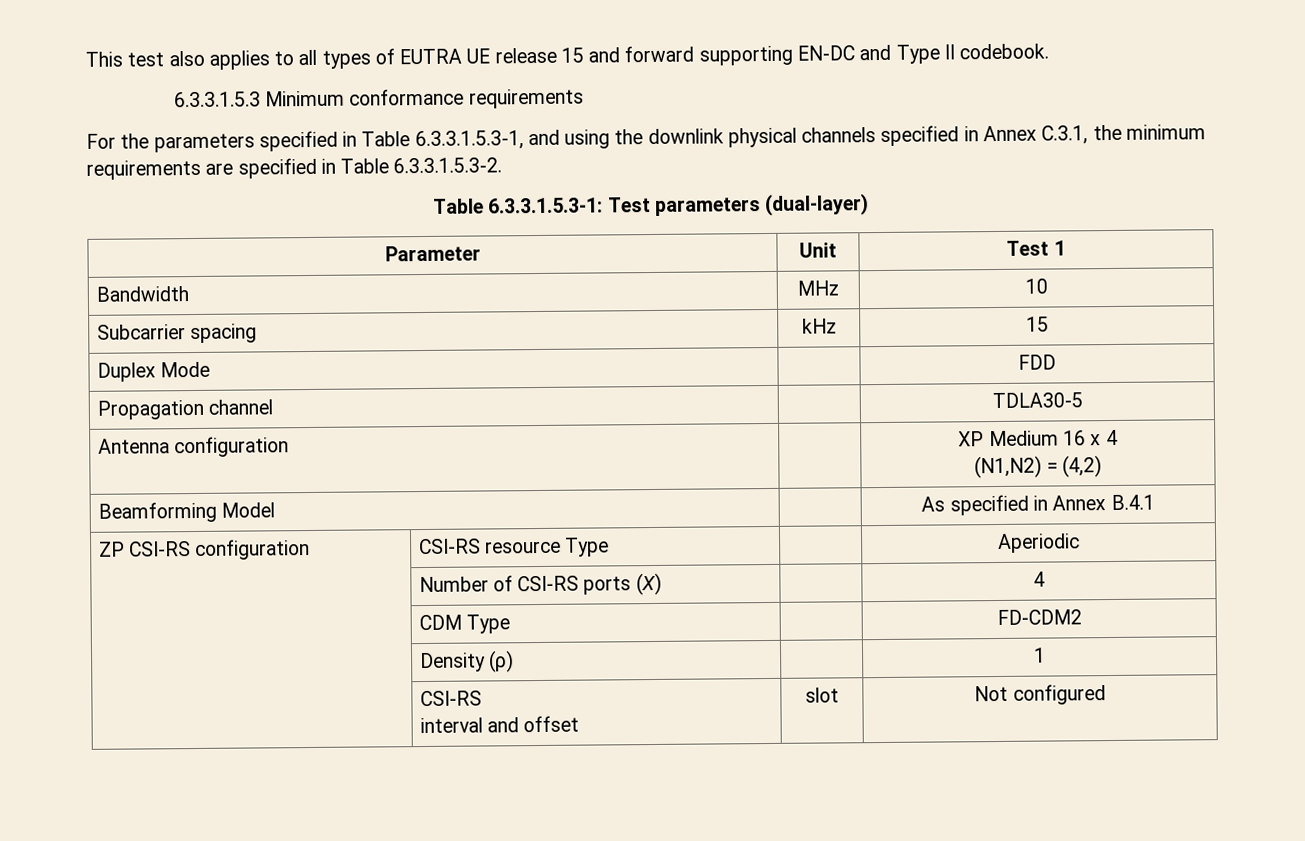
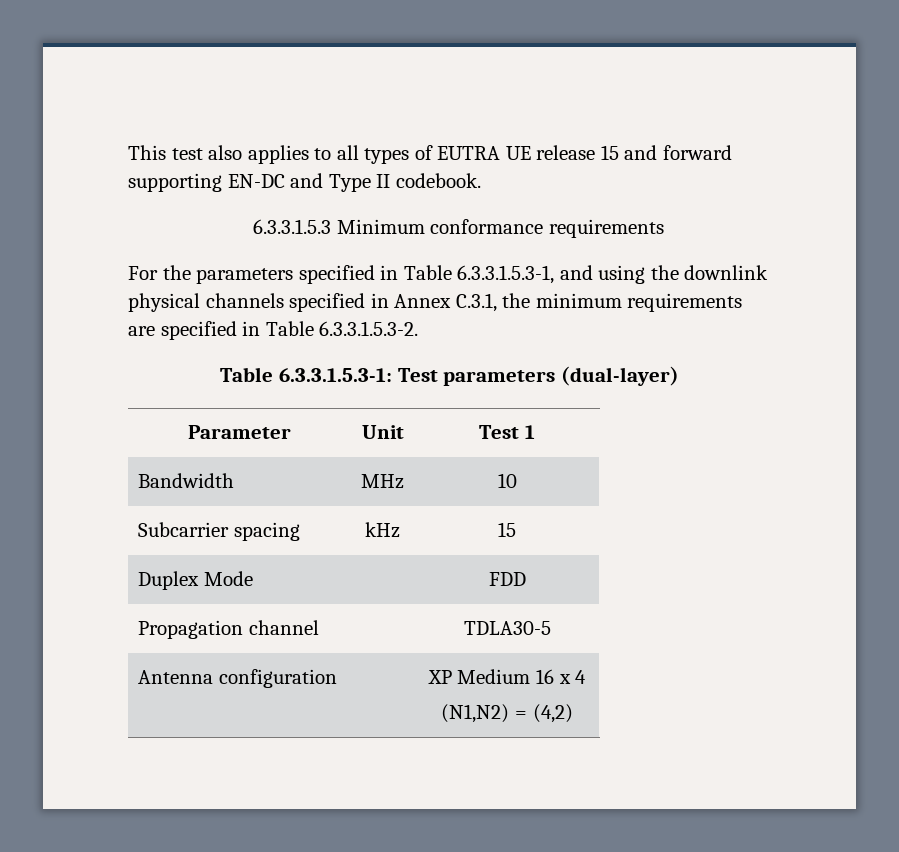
[97,501,275,523] [921,494,1155,516] [98,538,311,560] [418,537,610,557] [997,533,1080,553] [418,572,662,596] [1033,571,1045,587] [418,614,510,634] [996,609,1082,626] [419,650,514,673] [1033,647,1046,663] [419,690,482,707] [419,715,580,734] [805,687,839,703] [974,684,1106,705] // Beamforming Model | | As specified in Annex B.4.1 // ZP CSI-RS configuration | CSI-RS resource Type | | Aperiodic // | Number of CSI-RS ports (X) | | 4 // | CDM Type | | FD-CDM2 // | Density (ρ) | | 1 // | CSI-RS // interval and offset | slot | Not configured -> (573, 713) none

